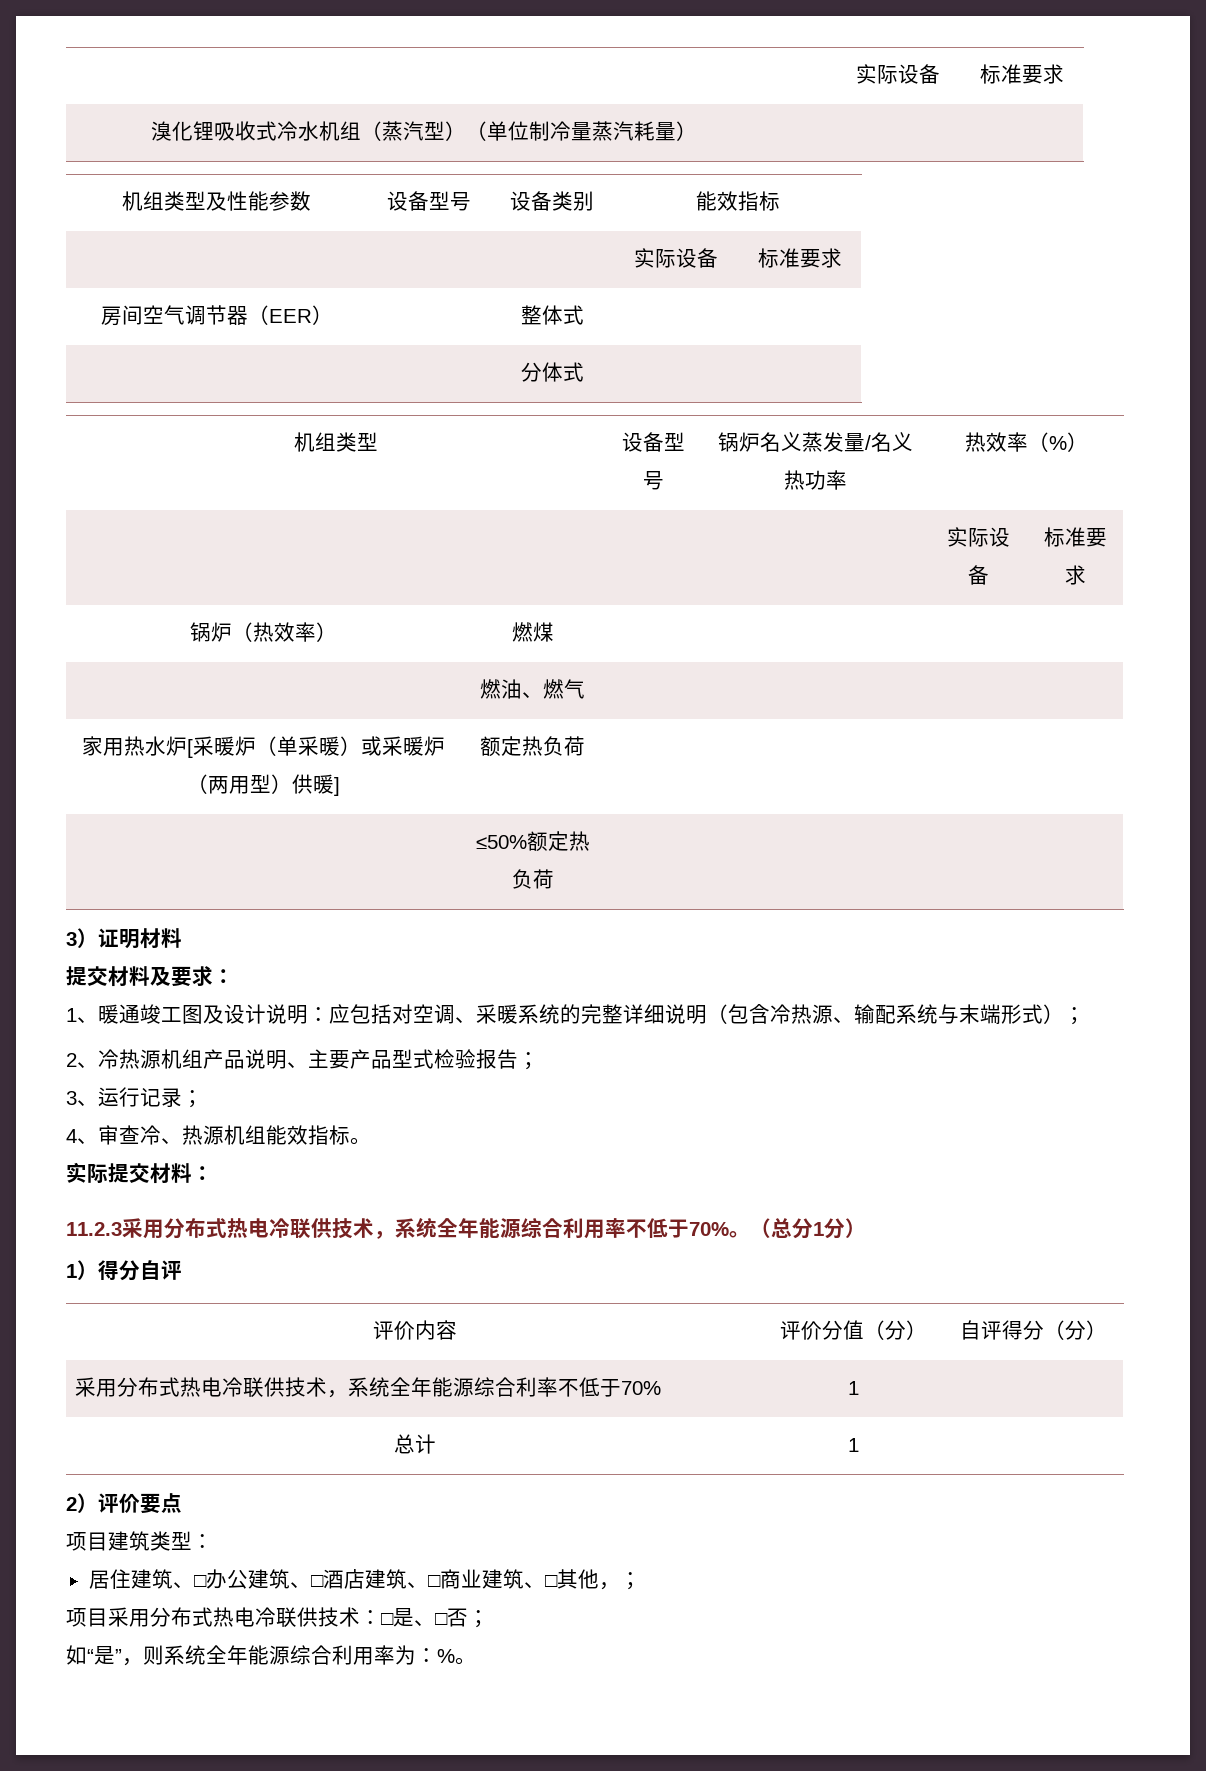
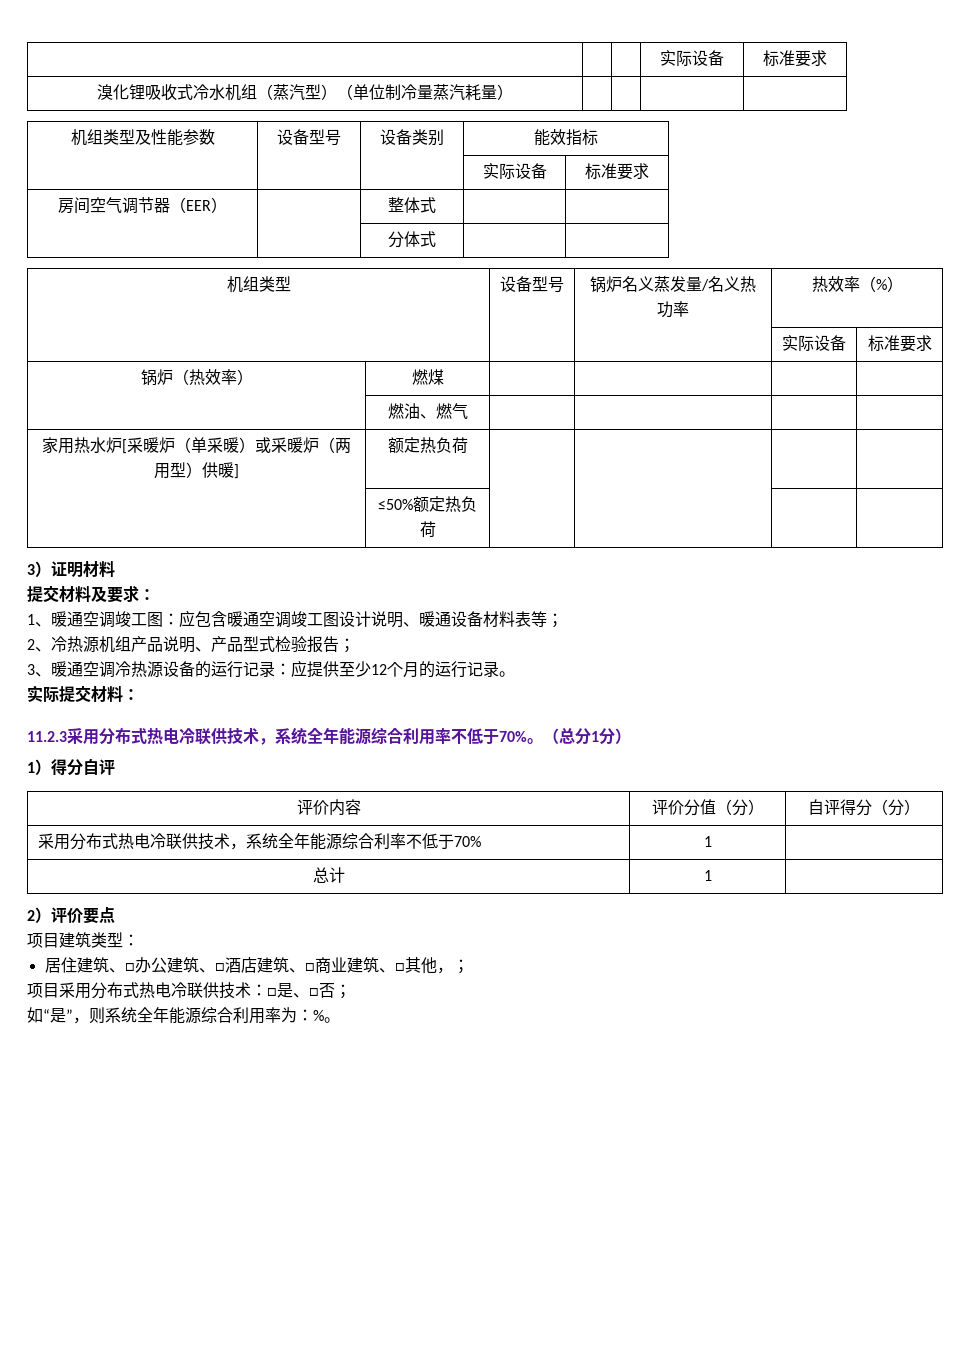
[140,1004,1064,1024] 竣工图及设计说明：应包括对空调、采暖系统的完整详细说明（包含冷热源、输配系统与末端形式） -> [83,610,547,628] 空调竣工图：应包含暖通空调竣工图设计说明、暖通设备材料表等
[308,1049,350,1069] 主要 -> (211, 649) none
[98,1087,203,1108] [66,1125,350,1145] 运行记录； // 4、审查冷、热源机组能效指标 -> [51,660,499,678] 暖通空调冷热源设备的运行记录：应提供至少12个月的运行记录

